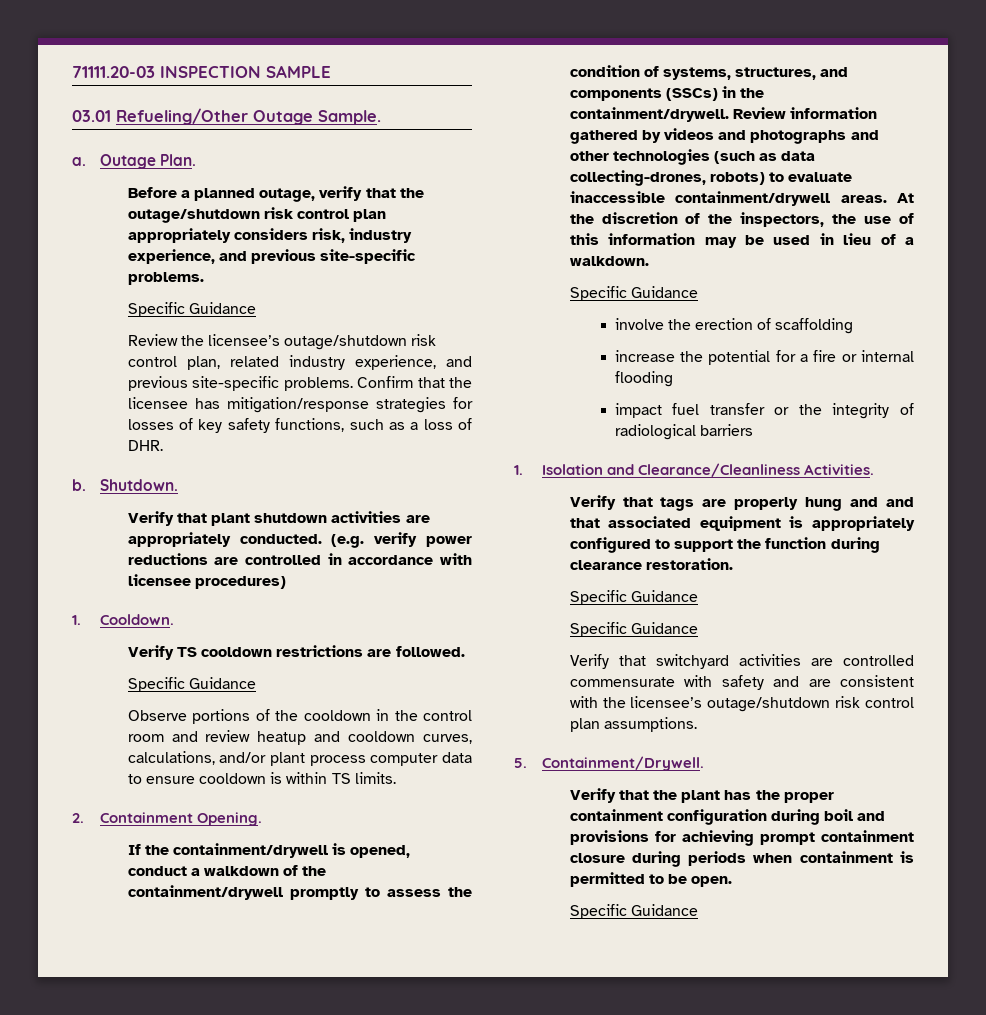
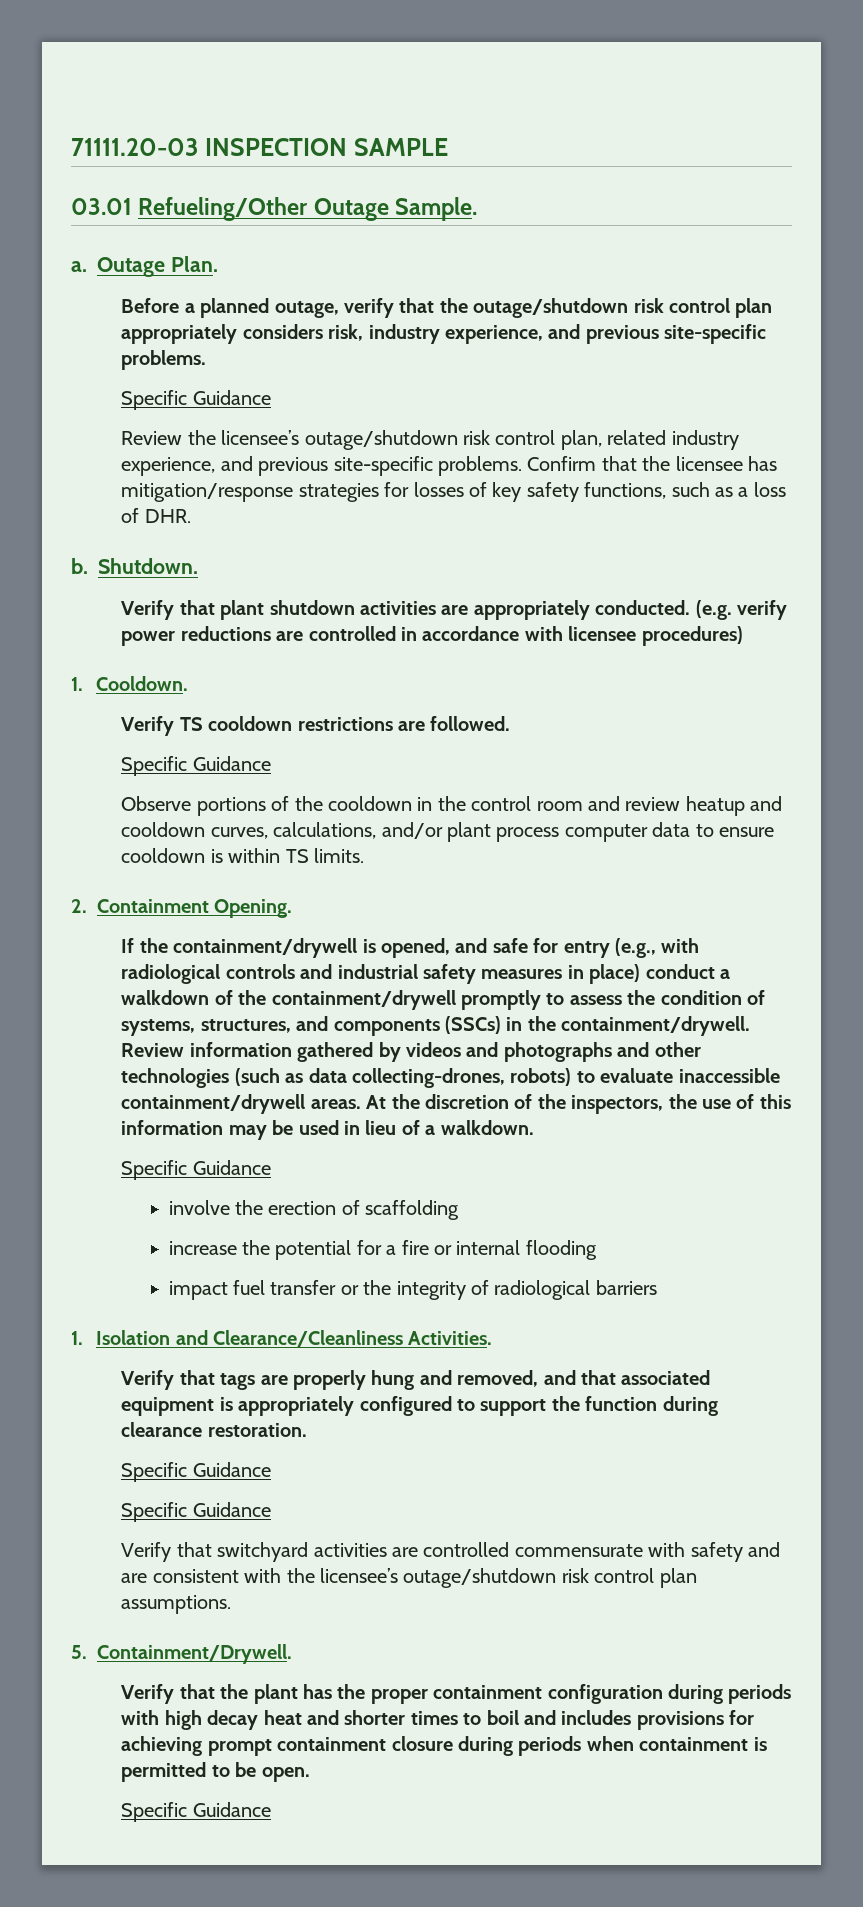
(411, 851) none -> [455,938,700,958] [121,964,641,984] and safe for entry (e.g., with radiological controls and industrial safety measures in place)
(879, 502) none -> [457,1370,539,1387] removed,
(821, 817) none -> [728,1684,792,1704] [121,1710,482,1730] periods with high decay heat and shorter times to
(886, 816) none -> [561,1710,632,1725] includes

